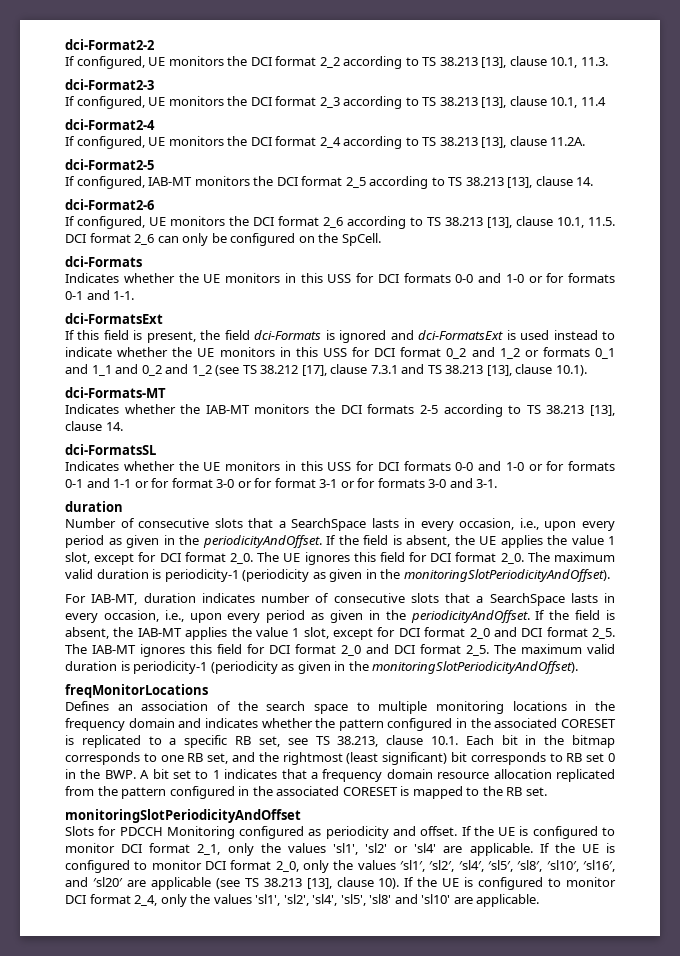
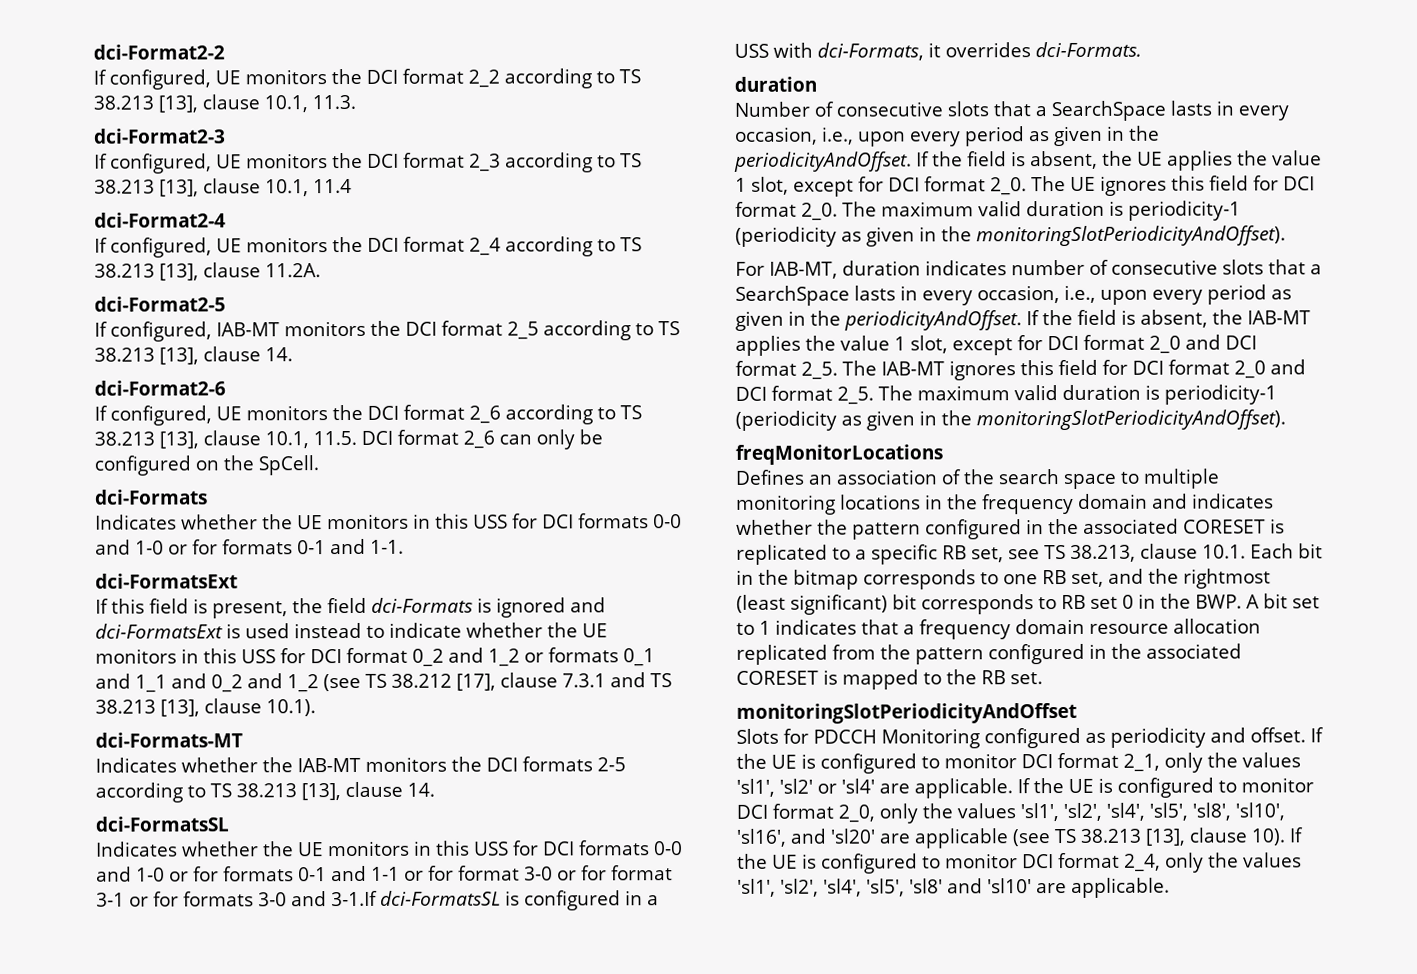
[476,479,498,488] 3-1. -> [331,890,659,911] [734,41,1142,61] 3-1.If dci-FormatsSL is configured in a USS with dci-Formats, it overrides dci-Formats.

